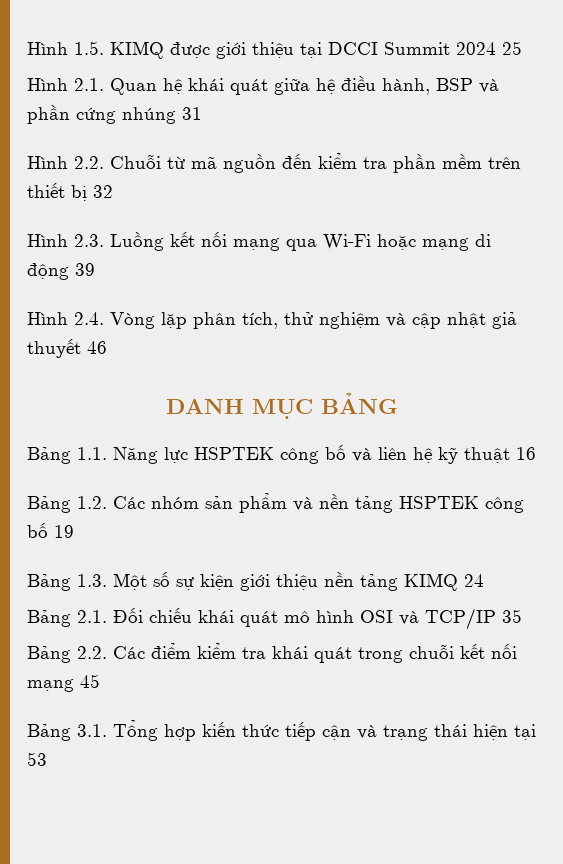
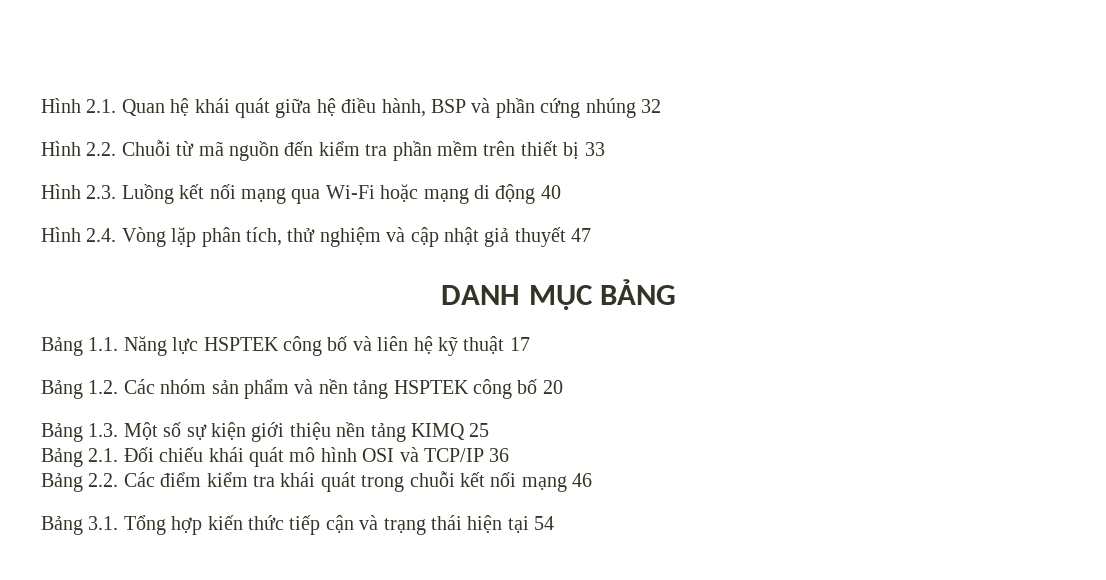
[27,41,522,59] [27,78,68,91] Hình 1.5. KIMQ được giới thiệu tại DCCI Summit 2024 25 // Hình -> [41,98,81,113] Hình
[182,107,202,120] 31 -> [640,99,661,113] 32
[93,185,113,198] 32 -> [584,142,605,156] 33
[75,263,95,276] 39 -> [540,185,561,199] 40
[87,341,107,354] 46 -> [571,228,592,242] 47
[516,447,536,460] 16 -> [509,337,530,351] 17
[54,525,74,538] 19 -> [542,380,563,394] 20
[464,574,484,587] 24 -> [469,423,490,437] 25
[502,609,522,623] 35 -> [489,448,510,462] 36
[80,674,100,688] 45 -> [572,473,593,487] 46
[27,752,47,766] 53 -> [534,516,555,530] 54

